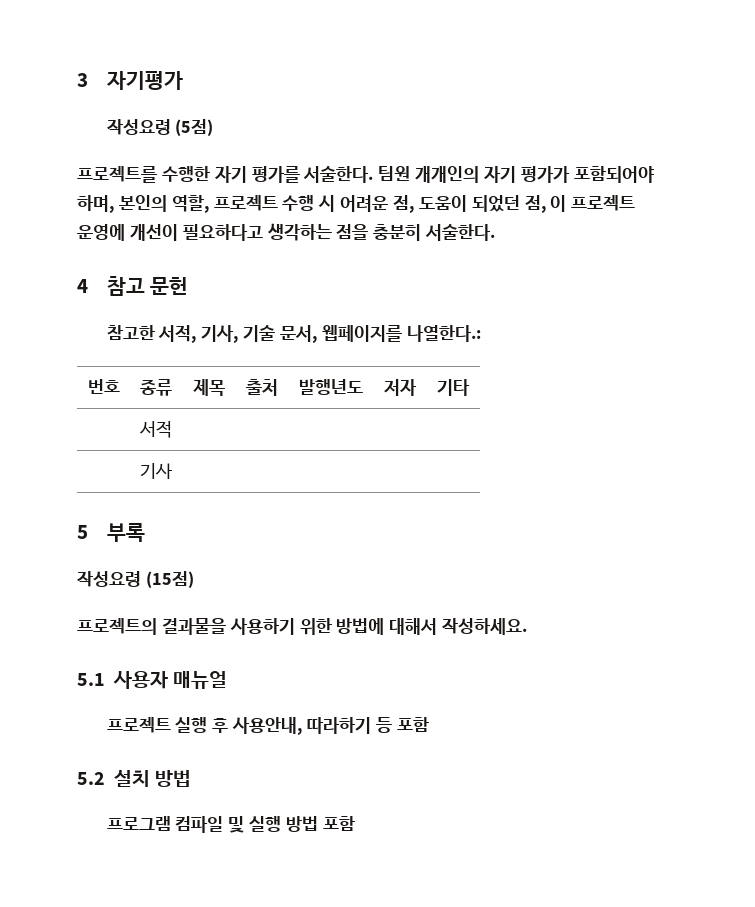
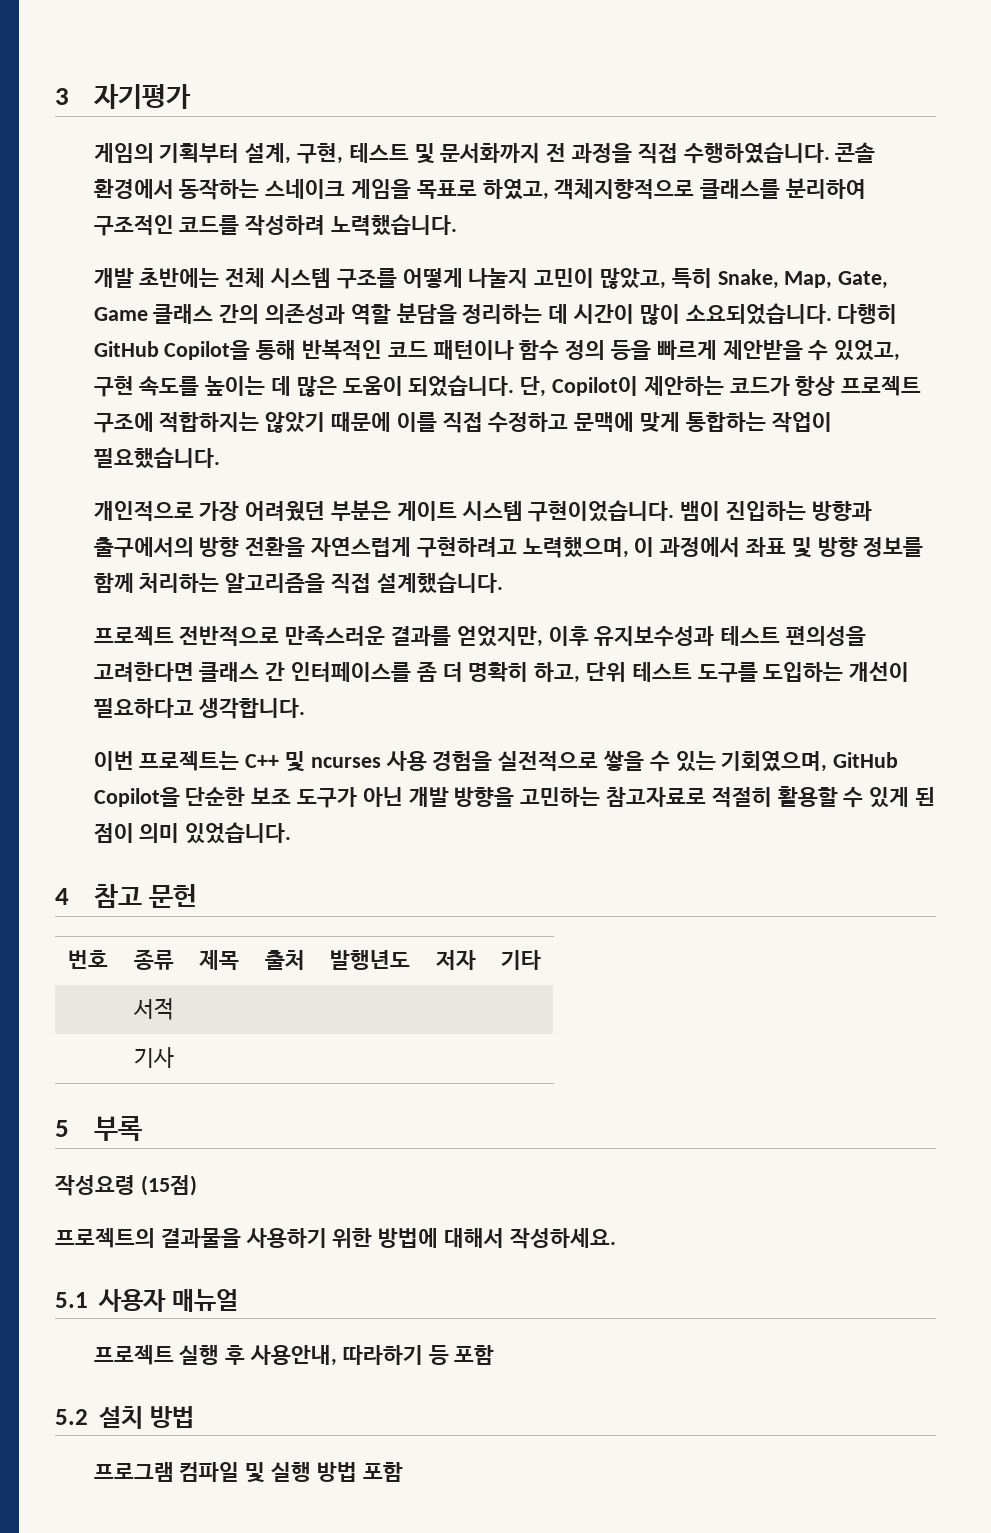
[106,119,214,136] [77,166,654,183] [77,195,636,213] [77,223,496,241] [77,276,189,296] [106,325,481,343] 작성요령 (5점) // 프로젝트를 수행한 자기 평가를 서술한다. 팀원 개개인의 자기 평가가 포함되어야 하며, 본인의 역할, 프로젝트 수행 시 어려운 점, 도움이 되었던 점, 이 프로젝트 운영에 개선이 필요하다고 생각하는 점을 충분히 서술한다. // 4 참고 문헌 // 참고한 서적, 기사, 기술 문서, 웹페이지를 나열한다.: -> [93,142,876,164] [93,178,867,200] [93,214,458,236] [93,268,889,289] [93,303,898,325] [93,339,901,361] [93,375,922,397] [93,412,832,433] [93,447,220,468] [93,500,872,522] [93,537,924,558] [93,572,503,594] [93,625,867,647] [93,661,910,683] [93,698,306,719] [93,751,899,772] [93,786,936,808] [93,822,292,844] [55,884,197,908] 게임의 기획부터 설계, 구현, 테스트 및 문서화까지 전 과정을 직접 수행하였습니다. 콘솔 환경에서 동작하는 스네이크 게임을 목표로 하였고, 객체지향적으로 클래스를 분리하여 구조적인 코드를 작성하려 노력했습니다. // 개발 초반에는 전체 시스템 구조를 어떻게 나눌지 고민이 많았고, 특히 Snake, Map, Gate, Game 클래스 간의 의존성과 역할 분담을 정리하는 데 시간이 많이 소요되었습니다. 다행히 GitHub Copilot을 통해 반복적인 코드 패턴이나 함수 정의 등을 빠르게 제안받을 수 있었고, 구현 속도를 높이는 데 많은 도움이 되었습니다. 단, Copilot이 제안하는 코드가 항상 프로젝트 구조에 적합하지는 않았기 때문에 이를 직접 수정하고 문맥에 맞게 통합하는 작업이 필요했습니다. // 개인적으로 가장 어려웠던 부분은 게이트 시스템 구현이었습니다. 뱀이 진입하는 방향과 출구에서의 방향 전환을 자연스럽게 구현하려고 노력했으며, 이 과정에서 좌표 및 방향 정보를 함께 처리하는 알고리즘을 직접 설계했습니다. // 프로젝트 전반적으로 만족스러운 결과를 얻었지만, 이후 유지보수성과 테스트 편의성을 고려한다면 클래스 간 인터페이스를 좀 더 명확히 하고, 단위 테스트 도구를 도입하는 개선이 필요하다고 생각합니다. // 이번 프로젝트는 C++ 및 ncurses 사용 경험을 실전적으로 쌓을 수 있는 기회였으며, GitHub Copilot을 단순한 보조 도구가 아닌 개발 방향을 고민하는 참고자료로 적절히 활용할 수 있게 된 점이 의미 있었습니다. // 4 참고 문헌

